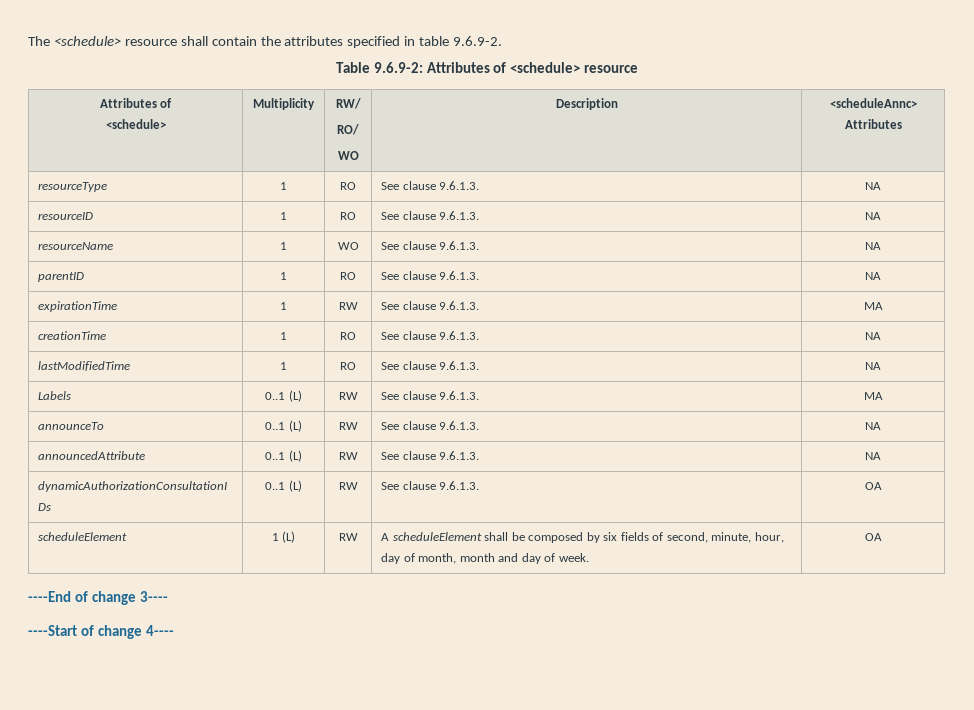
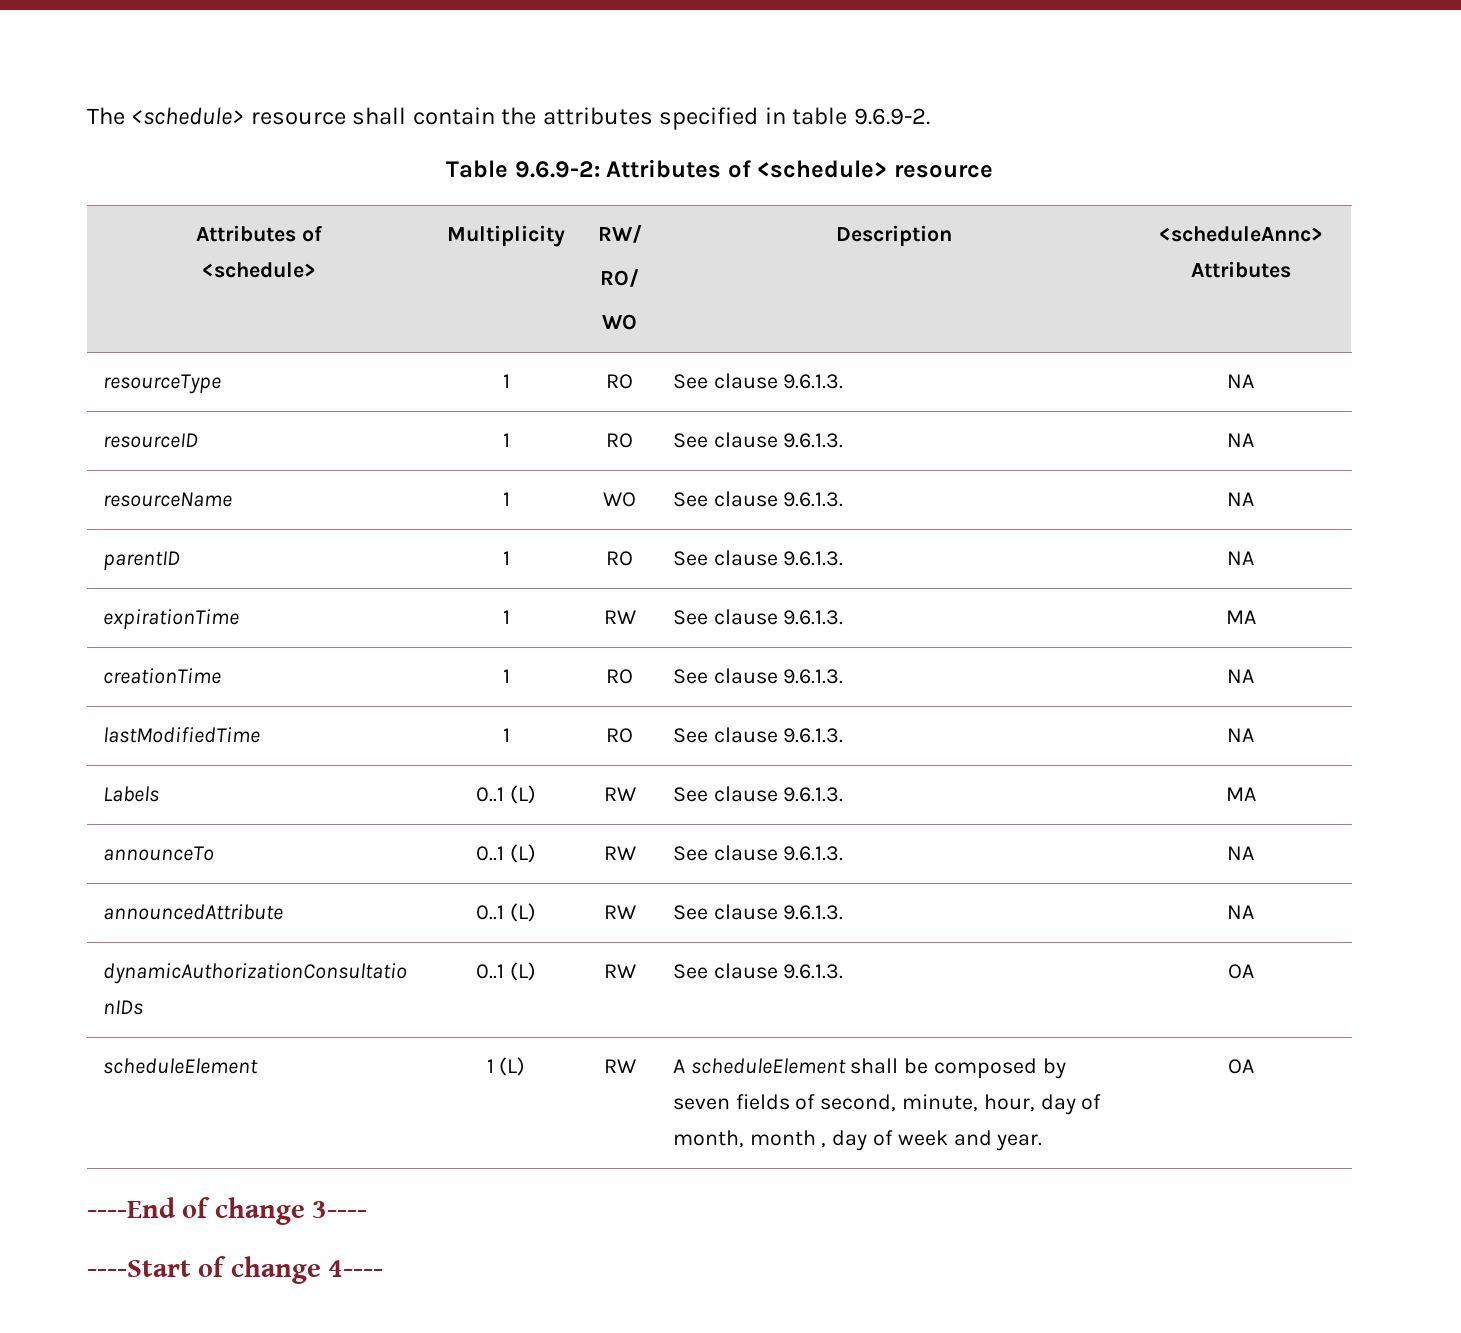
[603,532,618,541] six -> [672,1098,730,1110] seven
[498,553,589,564] and day of week. -> [821,1130,1043,1151] , day of week and year.

